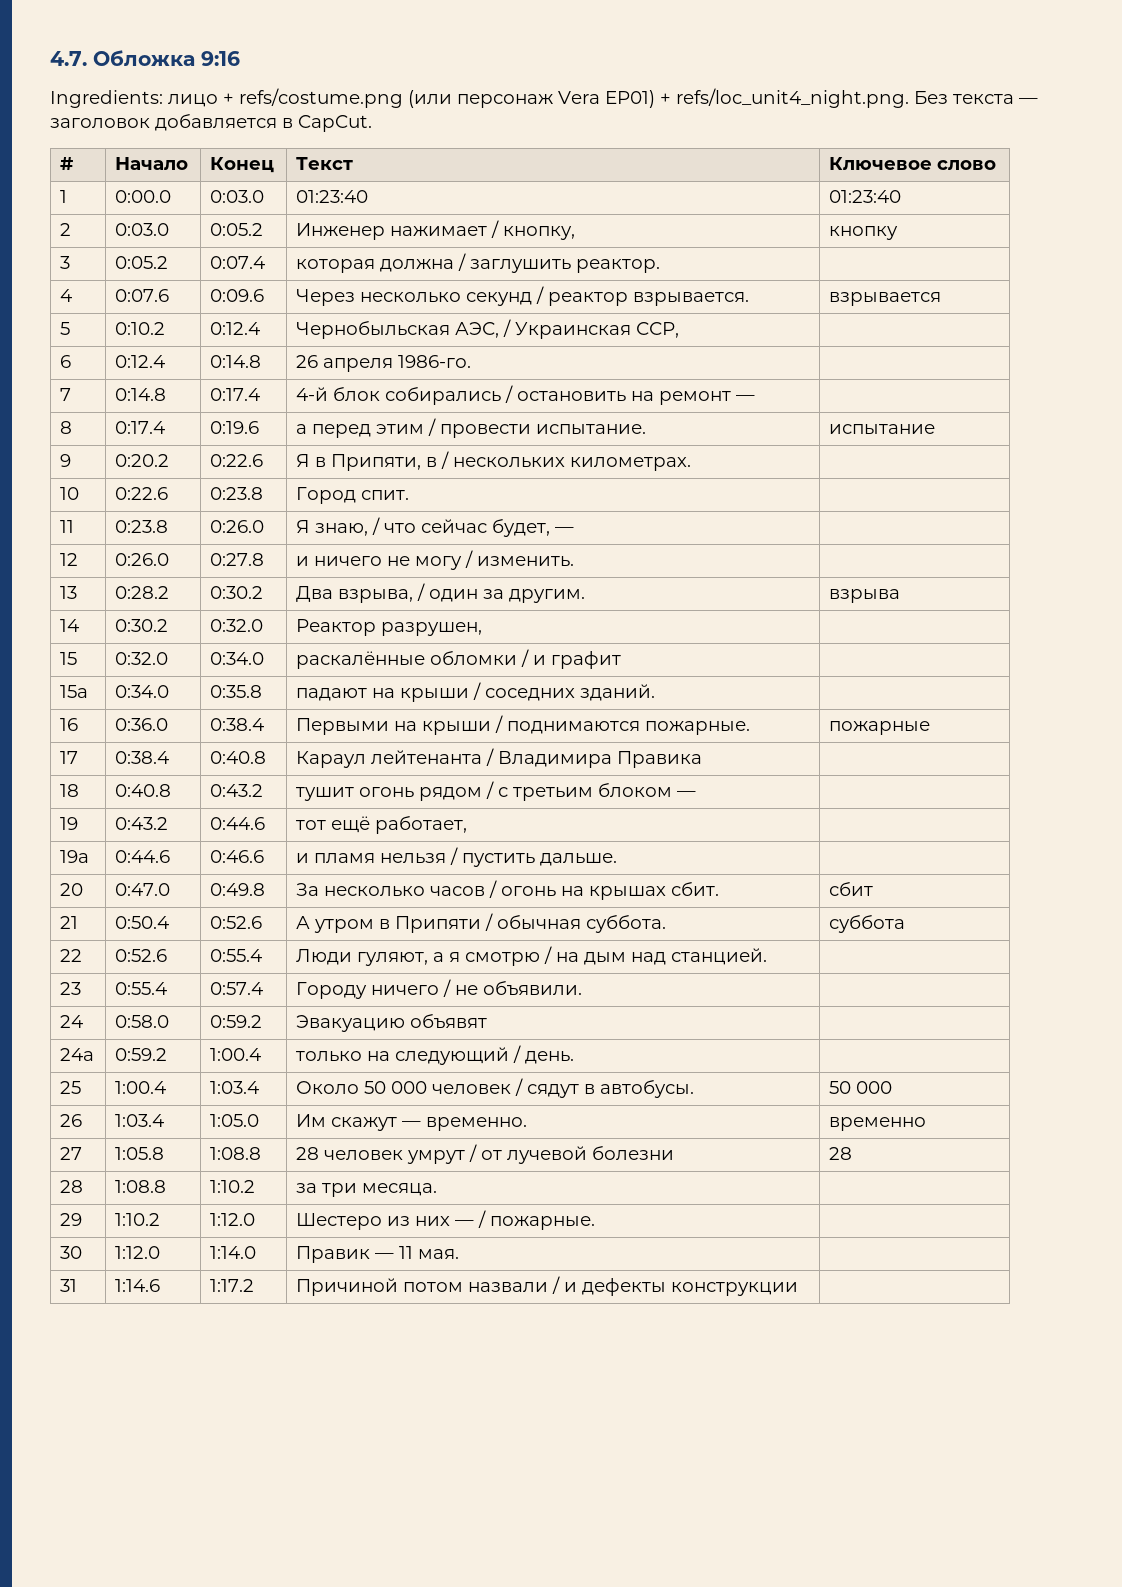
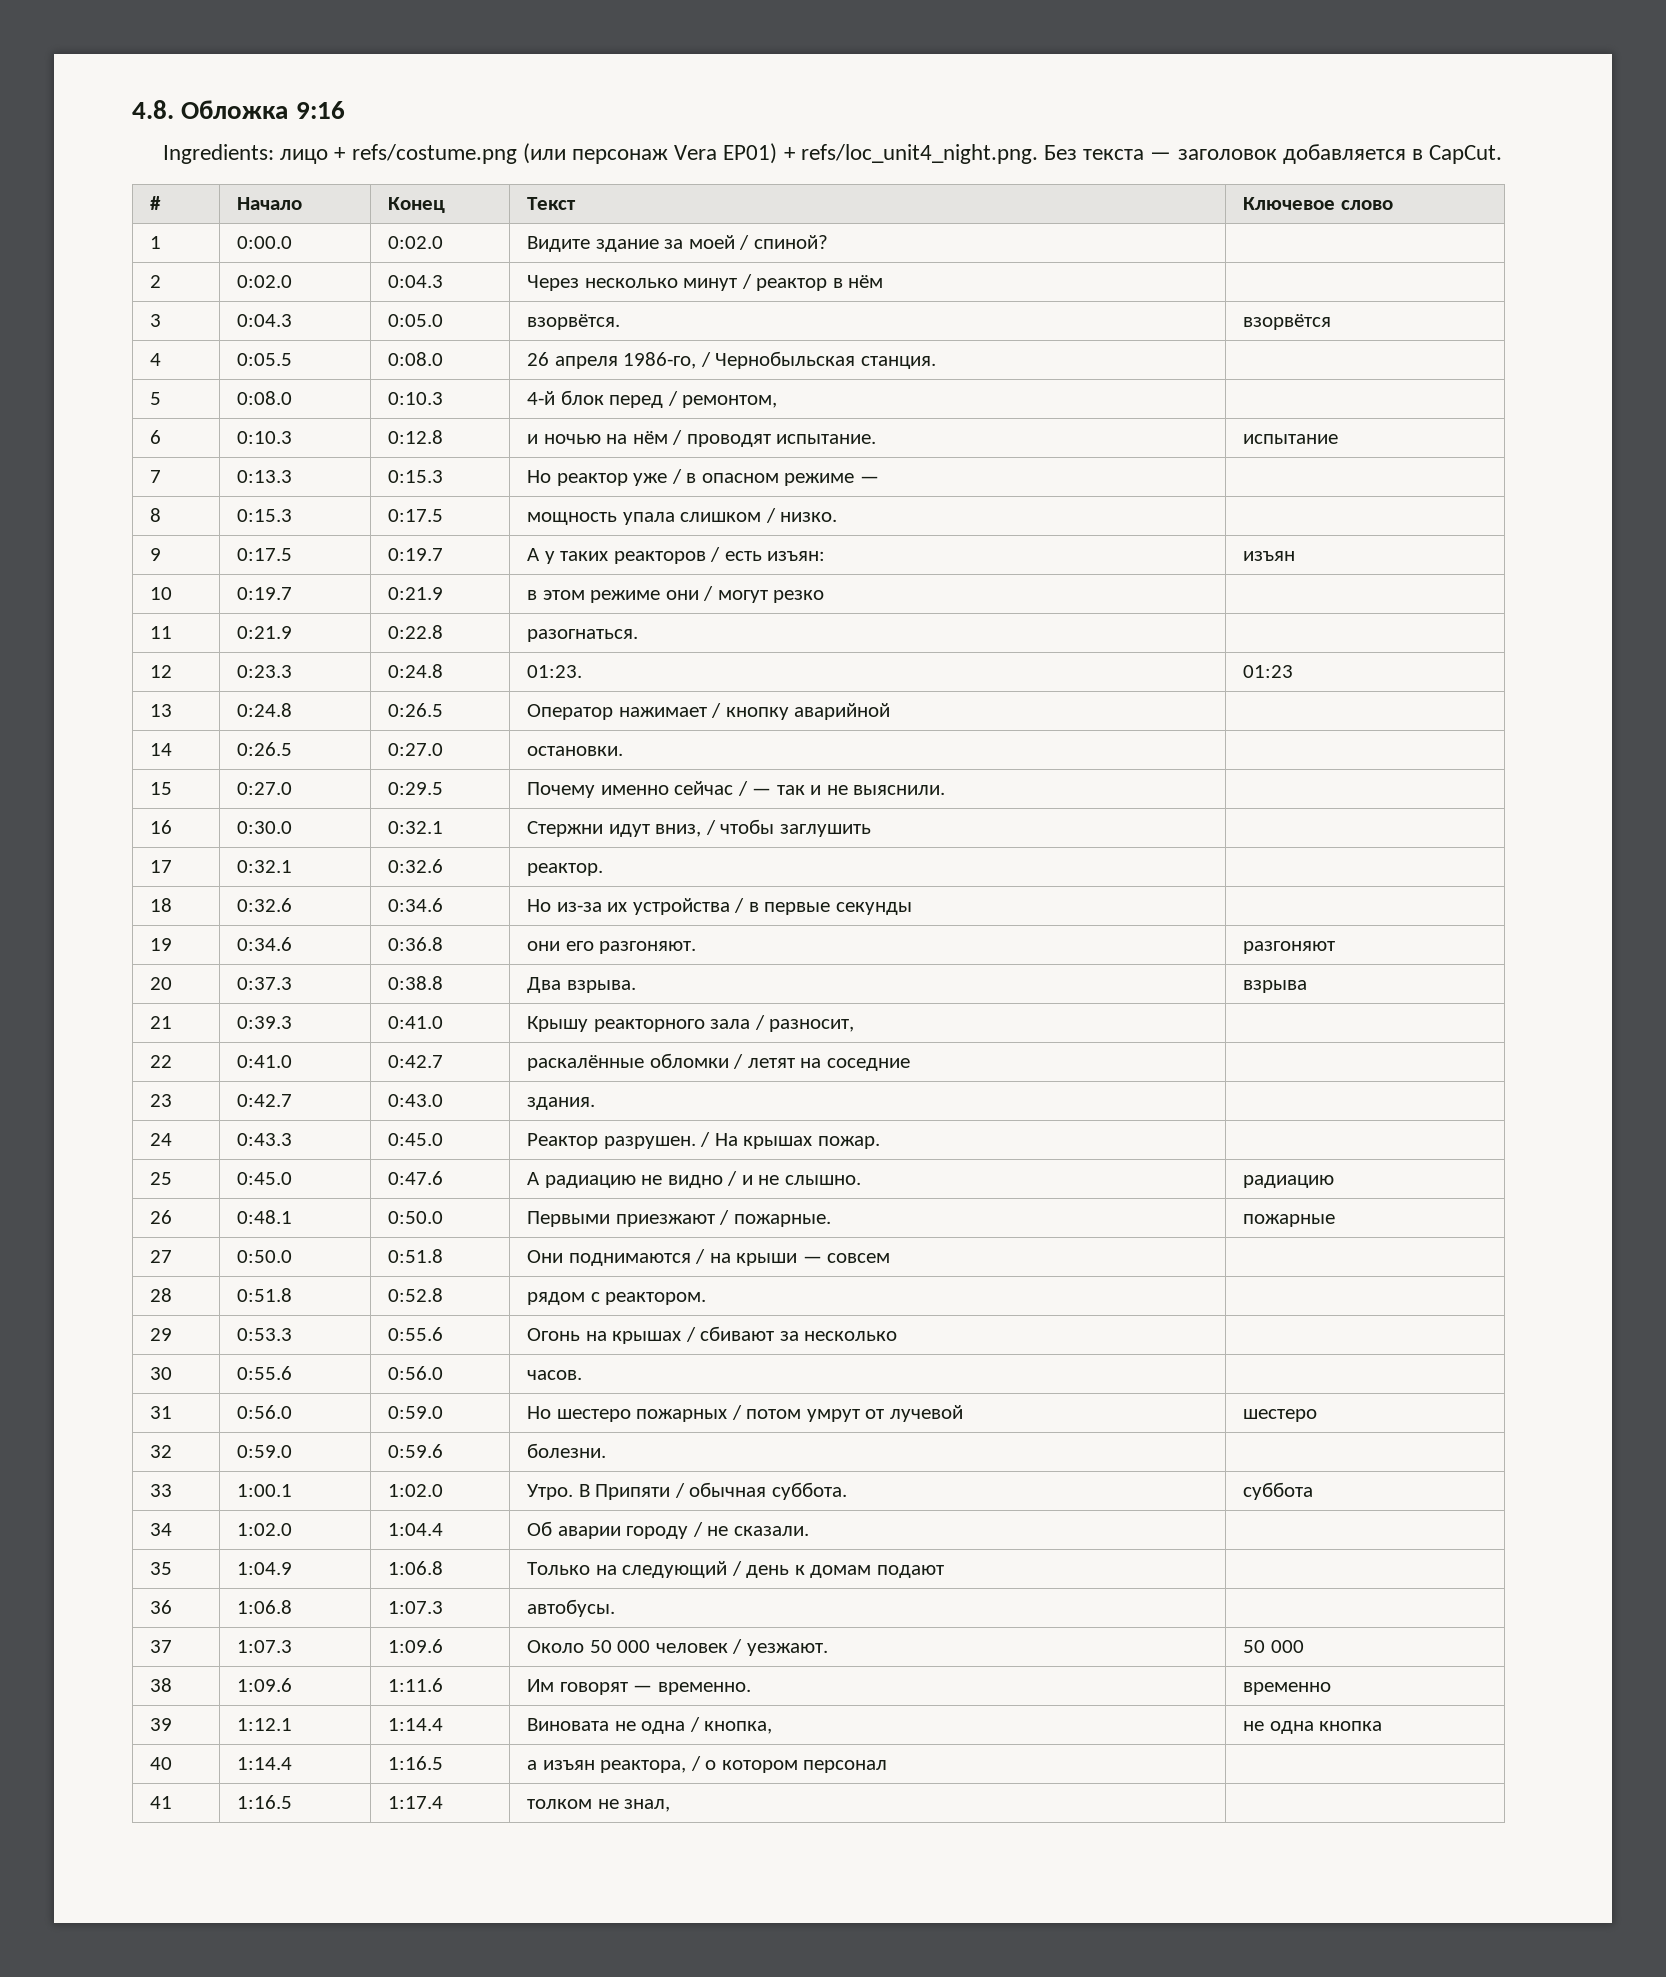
[50,51,87,66] 4.7. -> [132,100,174,119] 4.8.
[210,190,265,203] [296,190,369,203] [829,190,902,203] [60,223,72,236] [115,223,170,236] [210,223,264,236] [296,220,576,240] [829,226,899,240] [60,256,71,269] [115,256,169,269] [210,256,266,269] [296,253,661,273] [60,289,73,302] [115,289,170,302] [210,289,265,302] [296,286,750,306] [829,292,942,306] [60,322,71,335] [115,322,166,335] [210,322,261,335] [296,319,680,339] [60,355,72,368] [115,355,166,368] [210,355,262,368] [296,355,472,372] [60,388,72,401] [115,388,167,401] [210,388,261,401] [296,385,756,405] [60,421,73,434] [115,421,166,434] [210,421,260,434] [296,418,647,438] [829,424,936,435] [60,454,72,467] [115,454,170,467] [210,454,264,467] [296,451,692,471] [60,487,80,500] [115,487,169,500] [210,487,264,500] [296,487,410,504] [60,520,75,533] [115,520,169,533] [210,520,265,533] [296,517,575,537] [60,553,79,566] [115,553,170,566] [210,553,265,566] [296,550,575,570] [60,586,78,599] [115,586,170,599] [210,586,264,599] [296,583,586,603] [829,589,901,603] [60,619,80,632] [115,619,169,632] [210,619,264,632] [296,619,483,636] [60,652,78,665] [115,652,169,665] [210,652,265,665] [296,649,622,669] [60,685,89,698] [115,685,170,698] [210,685,263,698] [296,682,656,702] [60,718,79,731] [115,718,169,731] [210,718,265,731] [296,715,751,735] [829,721,931,735] [60,751,79,764] [115,751,170,764] [210,751,267,764] [296,748,703,768] [60,784,80,797] [115,784,172,797] [210,784,264,797] [296,781,697,801] [60,817,79,830] [115,817,169,830] [210,817,266,830] [296,816,468,834] [60,850,90,863] [115,850,171,863] [210,850,265,863] [296,847,618,867] [60,883,84,896] [115,883,171,896] [210,883,266,896] [296,880,720,900] [829,882,874,896] [60,916,79,929] [115,916,170,929] [210,916,263,929] [296,916,391,933] 0:03.0 | 01:23:40 | 01:23:40 // 2 | 0:03.0 | 0:05.2 | Инженер нажимает / кнопку, | кнопку // 3 | 0:05.2 | 0:07.4 | которая должна / заглушить реактор. | // 4 | 0:07.6 | 0:09.6 | Через несколько секунд / реактор взрывается. | взрывается // 5 | 0:10.2 | 0:12.4 | Чернобыльская АЭС, / Украинская ССР, | // 6 | 0:12.4 | 0:14.8 | 26 апреля 1986-го. | // 7 | 0:14.8 | 0:17.4 | 4-й блок собирались / остановить на ремонт — | // 8 | 0:17.4 | 0:19.6 | а перед этим / провести испытание. | испытание // 9 | 0:20.2 | 0:22.6 | Я в Припяти, в / нескольких километрах. | // 10 | 0:22.6 | 0:23.8 | Город спит. | // 11 | 0:23.8 | 0:26.0 | Я знаю, / что сейчас будет, — | // 12 | 0:26.0 | 0:27.8 | и ничего не могу / изменить. | // 13 | 0:28.2 | 0:30.2 | Два взрыва, / один за другим. | взрыва // 14 | 0:30.2 | 0:32.0 | Реактор разрушен, | // 15 | 0:32.0 | 0:34.0 | раскалённые обломки / и графит | // 15а | 0:34.0 | 0:35.8 | падают на крыши / соседних зданий. | // 16 | 0:36.0 | 0:38.4 | Первыми на крыши / поднимаются пожарные. | пожарные // 17 | 0:38.4 | 0:40.8 | Караул лейтенанта / Владимира Правика | // 18 | 0:40.8 | 0:43.2 | тушит огонь рядом / с третьим блоком — | // 19 | 0:43.2 | 0:44.6 | тот ещё работает, | // 19а | 0:44.6 | 0:46.6 | и пламя нельзя / пустить дальше. | // 20 | 0:47.0 | 0:49.8 | За несколько часов / огонь на крышах сбит. | сбит // 21 | 0:50.4 | 0:52.6 | А утром в -> [387,236,443,249] [526,235,828,252] [149,275,161,288] [236,275,292,288] [387,275,443,288] [526,274,884,291] [149,314,161,327] [236,314,292,327] [387,314,443,327] [526,314,620,330] [1242,314,1331,330] [149,353,161,366] [236,353,292,366] [387,352,443,366] [526,351,936,369] [149,392,161,405] [236,391,292,405] [387,392,443,405] [526,390,778,408] [149,430,161,444] [236,431,292,444] [387,430,443,444] [526,430,877,447] [1242,434,1338,444] [149,470,161,483] [236,470,292,483] [387,470,443,483] [526,469,879,486] [149,508,161,522] [236,509,292,522] [387,509,443,522] [526,508,838,525] [149,548,161,561] [236,548,292,561] [387,548,443,561] [526,547,826,564] [1242,551,1295,561] [149,587,172,600] [236,587,292,600] [387,587,443,600] [526,586,825,603] [149,626,172,639] [236,626,292,639] [387,625,443,639] [526,629,638,642] [149,665,172,678] [236,665,292,678] [387,664,443,678] [526,665,582,678] [1242,665,1293,678] [149,704,172,717] [236,703,292,717] [387,703,443,717] [526,703,891,720] [149,743,172,756] [236,742,292,756] [387,743,443,756] [526,746,623,756] [149,782,172,795] [236,782,292,795] [387,782,443,795] [526,781,946,798] [149,820,172,834] [236,821,292,834] [387,821,443,834] [526,819,871,837] [149,860,172,873] [236,860,292,873] [387,859,443,873] [526,863,603,876] [149,898,172,912] [236,898,292,912] [387,898,443,912] [526,898,912,915] [149,938,172,951] [236,937,292,951] [387,937,443,951] [526,941,697,954] [1242,941,1335,954] [149,977,172,990] [236,977,292,990] [387,976,443,990] [526,977,636,993] [1242,980,1307,993] [149,1016,172,1029] [236,1016,292,1029] [387,1016,443,1029] [526,1015,855,1032] [149,1055,172,1068] [236,1055,292,1068] [387,1055,443,1068] [526,1053,910,1071] [149,1094,172,1107] [236,1094,292,1107] [387,1094,443,1107] [526,1097,595,1110] [149,1133,172,1146] [236,1133,292,1146] [387,1133,443,1146] [526,1132,880,1149] [149,1172,172,1185] [236,1172,292,1185] [387,1171,443,1185] [526,1171,861,1188] [1242,1175,1334,1188] [149,1210,172,1224] [236,1210,292,1224] [387,1211,443,1224] [526,1210,831,1227] [1242,1214,1335,1227] [149,1250,172,1263] [236,1250,292,1263] [387,1249,443,1263] [526,1249,891,1266] [149,1288,172,1302] [236,1288,292,1302] [387,1288,443,1302] [526,1292,707,1305] [149,1328,172,1341] [236,1328,292,1341] [387,1327,443,1341] [526,1326,898,1344] [149,1367,172,1380] [236,1366,292,1380] [387,1366,443,1380] [526,1370,582,1380] [149,1406,172,1419] [236,1405,292,1419] [387,1406,443,1419] [526,1405,963,1422] [1242,1409,1317,1422] [149,1445,172,1458] [236,1445,292,1458] [387,1444,443,1458] [526,1443,606,1458] [149,1484,172,1497] [236,1484,292,1497] [387,1484,443,1497] [526,1484,590,1500] 0:02.0 | Видите здание за моей / спиной? | // 2 | 0:02.0 | 0:04.3 | Через несколько минут / реактор в нём | // 3 | 0:04.3 | 0:05.0 | взорвётся. | взорвётся // 4 | 0:05.5 | 0:08.0 | 26 апреля 1986-го, / Чернобыльская станция. | // 5 | 0:08.0 | 0:10.3 | 4-й блок перед / ремонтом, | // 6 | 0:10.3 | 0:12.8 | и ночью на нём / проводят испытание. | испытание // 7 | 0:13.3 | 0:15.3 | Но реактор уже / в опасном режиме — | // 8 | 0:15.3 | 0:17.5 | мощность упала слишком / низко. | // 9 | 0:17.5 | 0:19.7 | А у таких реакторов / есть изъян: | изъян // 10 | 0:19.7 | 0:21.9 | в этом режиме они / могут резко | // 11 | 0:21.9 | 0:22.8 | разогнаться. | // 12 | 0:23.3 | 0:24.8 | 01:23. | 01:23 // 13 | 0:24.8 | 0:26.5 | Оператор нажимает / кнопку аварийной | // 14 | 0:26.5 | 0:27.0 | остановки. | // 15 | 0:27.0 | 0:29.5 | Почему именно сейчас / — так и не выяснили. | // 16 | 0:30.0 | 0:32.1 | Стержни идут вниз, / чтобы заглушить | // 17 | 0:32.1 | 0:32.6 | реактор. | // 18 | 0:32.6 | 0:34.6 | Но из-за их устройства / в первые секунды | // 19 | 0:34.6 | 0:36.8 | они его разгоняют. | разгоняют // 20 | 0:37.3 | 0:38.8 | Два взрыва. | взрыва // 21 | 0:39.3 | 0:41.0 | Крышу реакторного зала / разносит, | // 22 | 0:41.0 | 0:42.7 | раскалённые обломки / летят на соседние | // 23 | 0:42.7 | 0:43.0 | здания. | // 24 | 0:43.3 | 0:45.0 | Реактор разрушен. / На крышах пожар. | // 25 | 0:45.0 | 0:47.6 | А радиацию не видно / и не слышно. | радиацию // 26 | 0:48.1 | 0:50.0 | Первыми приезжают / пожарные. | пожарные // 27 | 0:50.0 | 0:51.8 | Они поднимаются / на крыши — совсем | // 28 | 0:51.8 | 0:52.8 | рядом с реактором. | // 29 | 0:53.3 | 0:55.6 | Огонь на крышах / сбивают за несколько | // 30 | 0:55.6 | 0:56.0 | часов. | // 31 | 0:56.0 | 0:59.0 | Но шестеро пожарных / потом умрут от лучевой | шестеро // 32 | 0:59.0 | 0:59.6 | болезни. | // 33 | 1:00.1 | 1:02.0 | Утро. В
[60,949,83,962] [115,949,168,962] [210,949,263,962] [296,946,768,966] [60,982,82,995] [115,982,168,995] [210,982,264,995] [296,979,583,999] [60,1015,84,1028] [115,1015,170,1028] [210,1015,263,1028] [296,1014,488,1032] [60,1048,95,1061] [115,1048,168,1061] [210,1048,262,1061] [296,1045,575,1065] [60,1081,82,1094] [115,1081,167,1094] [210,1081,260,1094] 22 | 0:52.6 | 0:55.4 | Люди гуляют, а я смотрю / на дым над станцией. | // 23 | 0:55.4 | 0:57.4 | Городу ничего / не объявили. | // 24 | 0:58.0 | 0:59.2 | Эвакуацию объявят | // 24а | 0:59.2 | 1:00.4 | только на следующий / день. | // 25 | 1:00.4 | 1:03.4 -> [149,1523,172,1536] [236,1523,292,1536] [387,1523,443,1536] [526,1521,809,1539] [149,1562,172,1575] [236,1562,292,1575] [387,1561,443,1575] [526,1561,944,1578] [149,1600,172,1614] [236,1600,292,1614] [387,1601,443,1614] [526,1599,615,1617] [149,1640,172,1653] [236,1640,292,1653] [387,1639,443,1653] 34 | 1:02.0 | 1:04.4 | Об аварии городу / не сказали. | // 35 | 1:04.9 | 1:06.8 | Только на следующий / день к домам подают | // 36 | 1:06.8 | 1:07.3 | автобусы. | // 37 | 1:07.3 | 1:09.6
[527,1080,695,1098] сядут в автобусы. -> [746,1643,828,1656] уезжают.
[60,1114,83,1127] [115,1114,165,1127] [210,1114,260,1127] 26 | 1:03.4 | 1:05.0 -> [149,1678,172,1692] [236,1678,292,1692] [387,1678,443,1692] 38 | 1:09.6 | 1:11.6
[331,1117,398,1131] скажут -> [559,1682,628,1695] говорят
[60,1147,83,1160] [115,1147,165,1160] [210,1147,262,1160] [296,1144,675,1164] [829,1147,853,1160] [60,1180,84,1193] [115,1180,167,1193] [210,1180,256,1193] [296,1183,438,1197] [60,1213,83,1226] [115,1213,161,1226] [210,1213,256,1226] [296,1210,596,1230] [60,1246,83,1259] [115,1246,161,1259] [210,1246,257,1259] [296,1246,460,1263] [60,1279,78,1292] [115,1279,161,1292] [210,1279,255,1292] [296,1276,799,1296] 27 | 1:05.8 | 1:08.8 | 28 человек умрут / от лучевой болезни | 28 // 28 | 1:08.8 | 1:10.2 | за три месяца. | // 29 | 1:10.2 | 1:12.0 | Шестеро из них — / пожарные. | // 30 | 1:12.0 | 1:14.0 | Правик — 11 мая. | // 31 | 1:14.6 | 1:17.2 | Причиной потом назвали / и дефекты конструкции -> [149,1718,172,1731] [236,1718,292,1731] [387,1718,443,1731] [526,1717,773,1734] [1242,1721,1383,1734] [149,1757,172,1770] [236,1757,292,1770] [387,1756,443,1770] [526,1756,888,1773] [149,1796,172,1809] [236,1795,292,1809] [387,1796,443,1809] [526,1799,671,1812] 39 | 1:12.1 | 1:14.4 | Виновата не одна / кнопка, | не одна кнопка // 40 | 1:14.4 | 1:16.5 | а изъян реактора, / о котором персонал | // 41 | 1:16.5 | 1:17.4 | толком не знал,

